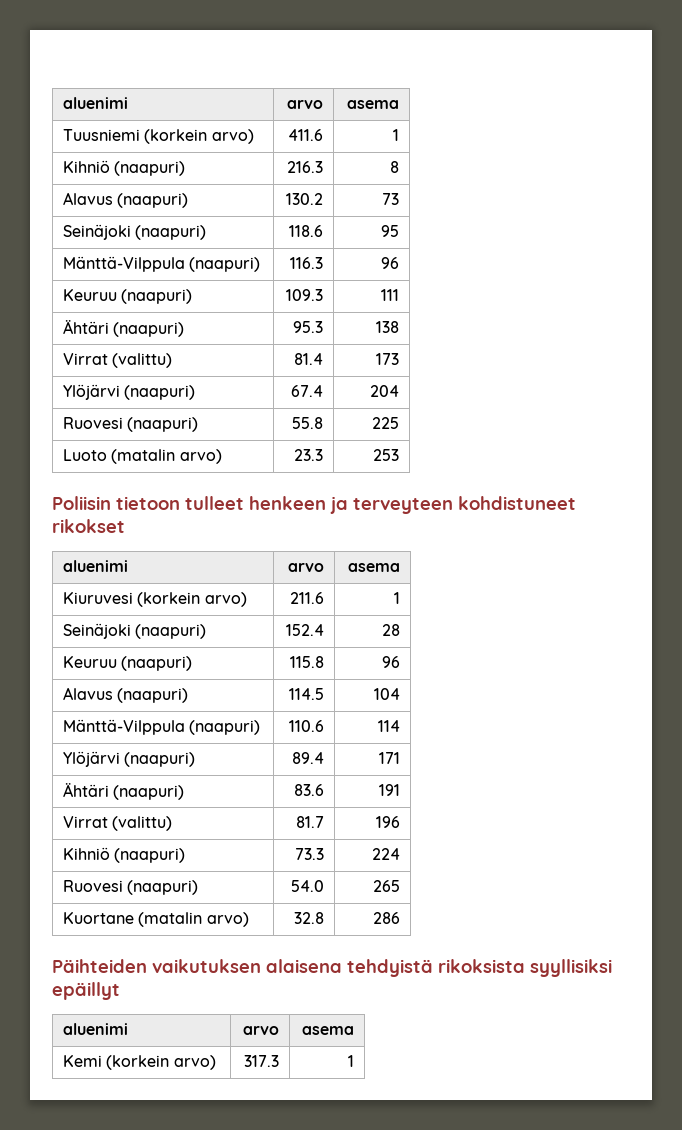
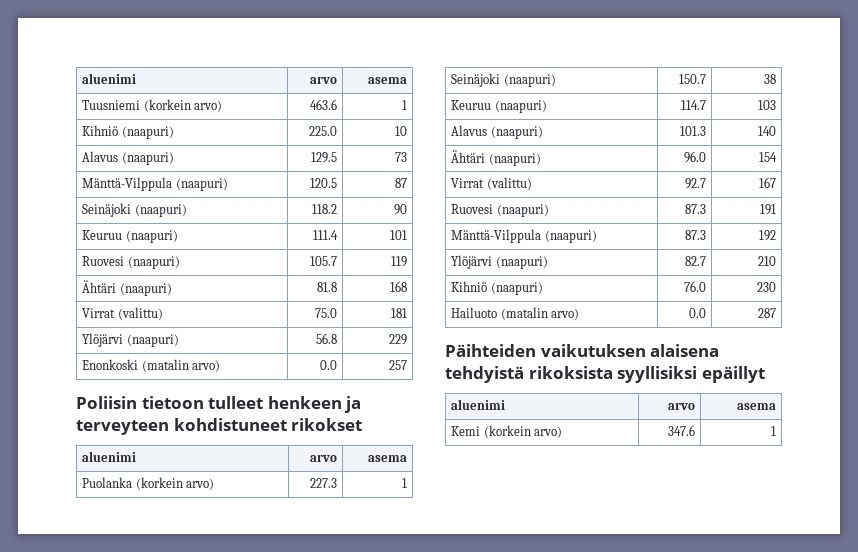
[287,129,323,141] 411.6 -> [309,99,337,110] 463.6
[286,161,323,173] [389,161,399,173] [63,192,189,208] [285,193,323,205] 216.3 | 8 // Alavus (naapuri) | 130.2 -> [308,126,337,136] [394,126,407,136] [82,151,174,165] [310,152,337,163] 225.0 | 10 // Alavus (naapuri) | 129.5
[63,224,207,240] [288,225,323,237] [380,225,399,237] [63,256,261,272] [289,257,323,269] [380,257,399,269] [63,289,193,304] [285,289,323,301] [380,289,399,301] [63,320,185,337] [292,321,323,333] [375,321,399,333] [63,353,173,368] [293,353,323,365] [375,353,399,365] [63,384,196,400] [290,385,323,397] [369,385,399,397] [63,417,199,432] [291,417,323,429] [371,417,399,429] [63,449,222,464] [293,449,323,461] [372,449,399,461] Seinäjoki (naapuri) | 118.6 | 95 // Mänttä-Vilppula (naapuri) | 116.3 | 96 // Keuruu (naapuri) | 109.3 | 111 // Ähtäri (naapuri) | 95.3 | 138 // Virrat (valittu) | 81.4 | 173 // Ylöjärvi (naapuri) | 67.4 | 204 // Ruovesi (naapuri) | 55.8 | 225 // Luoto (matalin arvo) | 23.3 | 253 -> [82,177,228,191] [309,178,337,188] [394,178,407,188] [82,203,187,217] [311,204,337,214] [393,204,407,215] [82,230,178,243] [312,230,338,240] [389,230,407,240] [82,256,180,269] [309,256,337,266] [390,256,407,267] [82,280,172,296] [316,282,337,292] [389,281,407,292] [82,307,163,320] [314,308,337,318] [390,308,407,318] [82,333,179,347] [315,333,337,344] [388,334,407,345] [82,359,221,372] [319,360,337,370] [388,360,407,370] Mänttä-Vilppula (naapuri) | 120.5 | 87 // Seinäjoki (naapuri) | 118.2 | 90 // Keuruu (naapuri) | 111.4 | 101 // Ruovesi (naapuri) | 105.7 | 119 // Ähtäri (naapuri) | 81.8 | 168 // Virrat (valittu) | 75.0 | 181 // Ylöjärvi (naapuri) | 56.8 | 229 // Enonkoski (matalin arvo) | 0.0 | 257
[63,592,247,607] [289,592,324,604] Kiuruvesi (korkein arvo) | 211.6 -> [82,477,215,490] [309,478,337,488] Puolanka (korkein arvo) | 227.3
[285,624,324,636] [381,624,400,636] [63,656,193,671] [289,656,324,668] [381,656,400,668] [63,687,189,703] [288,688,324,700] [373,688,400,700] [63,719,261,735] [288,720,324,732] [377,720,400,732] [63,751,196,767] [291,752,324,764] [378,752,400,764] [63,783,185,800] [293,784,324,796] [378,784,400,796] [63,816,173,831] [295,816,324,828] [375,816,400,828] [63,847,186,863] [294,848,324,860] [371,848,400,860] [63,880,199,895] [290,880,324,892] [372,880,400,892] [63,912,249,927] [293,912,324,924] [372,912,400,924] 152.4 | 28 // Keuruu (naapuri) | 115.8 | 96 // Alavus (naapuri) | 114.5 | 104 // Mänttä-Vilppula (naapuri) | 110.6 | 114 // Ylöjärvi (naapuri) | 89.4 | 171 // Ähtäri (naapuri) | 83.6 | 191 // Virrat (valittu) | 81.7 | 196 // Kihniö (naapuri) | 73.3 | 224 // Ruovesi (naapuri) | 54.0 | 265 // Kuortane (matalin arvo) | 32.8 | 286 -> [678,74,706,84] [763,74,776,84] [451,100,547,113] [680,100,706,110] [757,100,776,110] [451,125,543,139] [679,126,706,136] [757,126,776,136] [451,150,541,166] [683,151,706,163] [758,152,777,162] [451,177,532,190] [684,178,706,189] [758,177,776,188] [451,204,549,217] [684,204,706,214] [759,204,776,215] [451,229,597,243] [684,230,706,240] [758,230,776,241] [451,255,548,269] [684,256,706,266] [757,256,776,266] [451,281,543,295] [683,281,706,292] [756,282,776,292] [451,307,580,320] [688,308,706,318] [757,308,776,318] 150.7 | 38 // Keuruu (naapuri) | 114.7 | 103 // Alavus (naapuri) | 101.3 | 140 // Ähtäri (naapuri) | 96.0 | 154 // Virrat (valittu) | 92.7 | 167 // Ruovesi (naapuri) | 87.3 | 191 // Mänttä-Vilppula (naapuri) | 87.3 | 192 // Ylöjärvi (naapuri) | 82.7 | 210 // Kihniö (naapuri) | 76.0 | 230 // Hailuoto (matalin arvo) | 0.0 | 287
[243,1055,279,1067] 317.3 -> [667,425,695,436] 347.6

